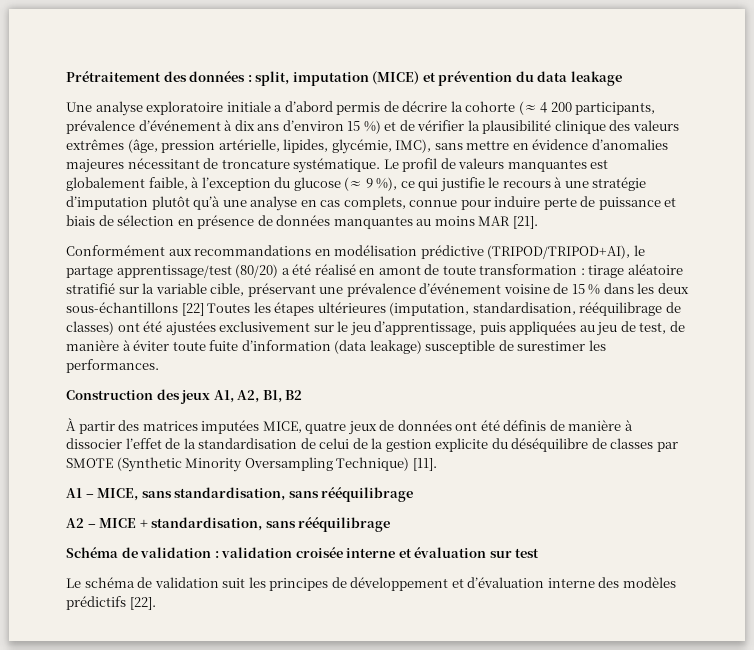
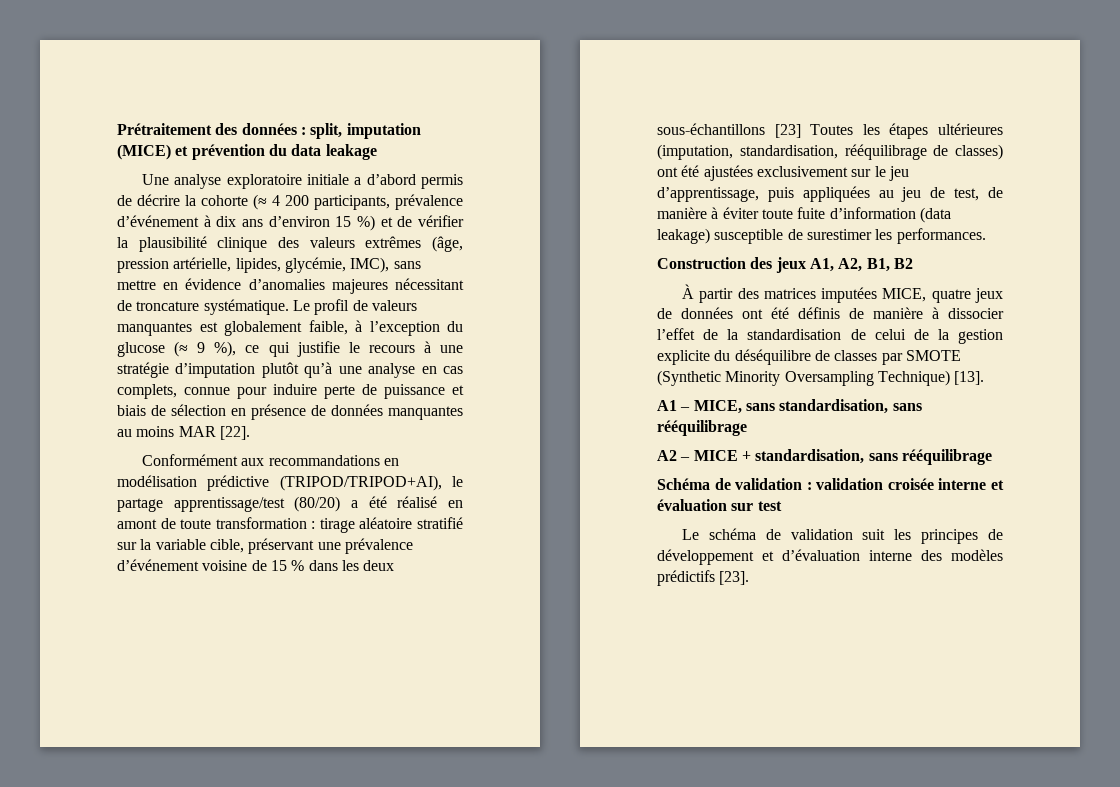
[512,216,538,229] [21]. -> [219,426,250,440] [22].
[181,303,204,316] [22] -> [774,124,801,138] [23]
[412,458,437,471] [11]. -> [954,371,985,385] [13].
[129,597,156,610] [22]. -> [719,571,750,585] [23].

